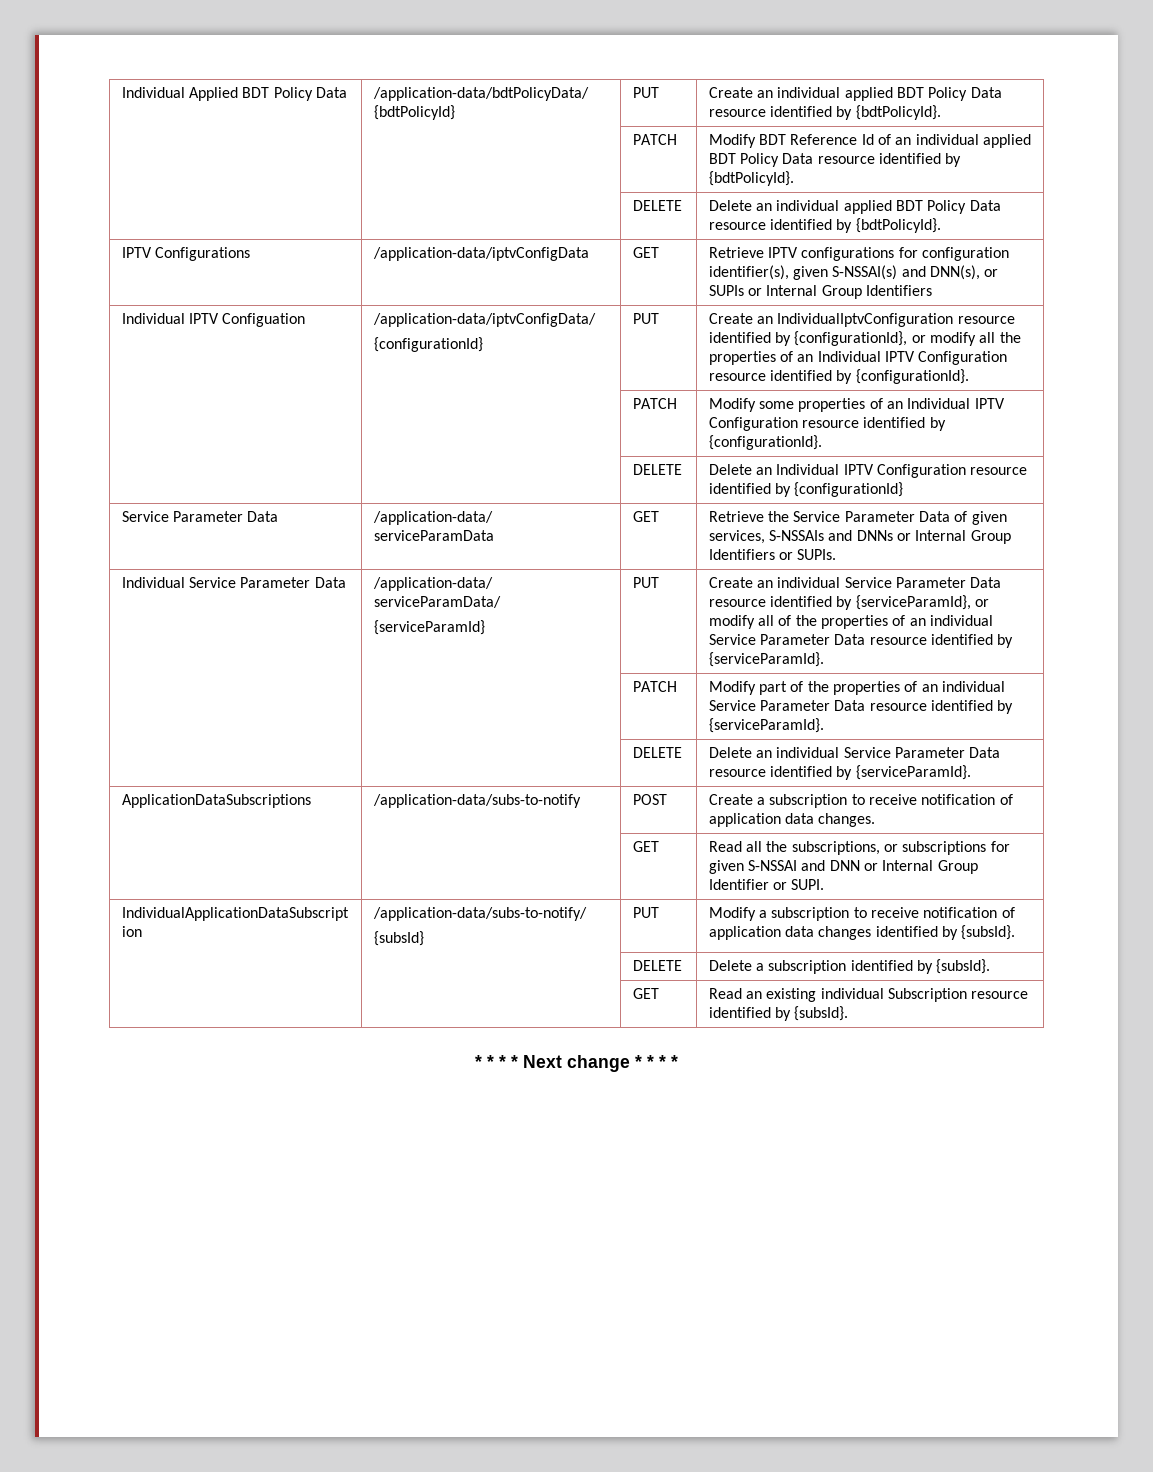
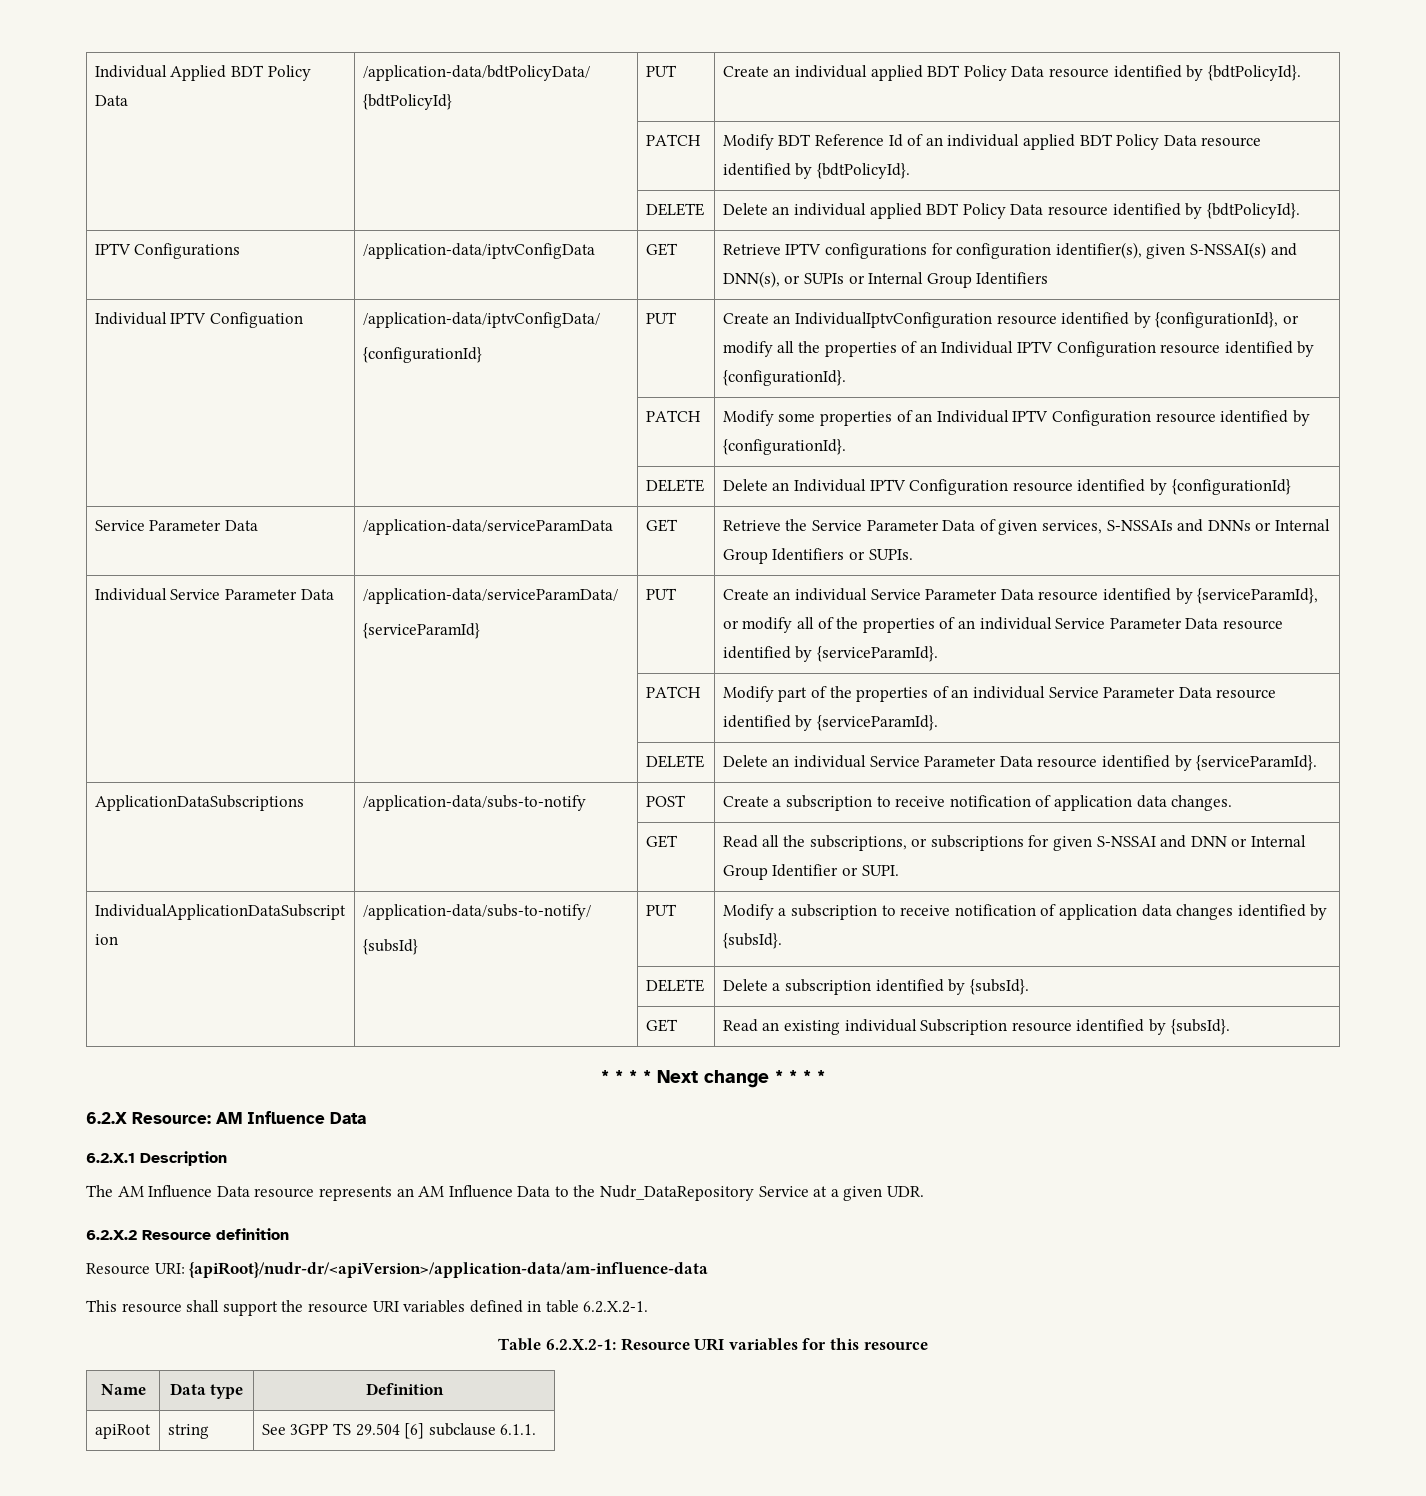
(678, 1061) none -> [86,1111,366,1124] [86,1151,227,1166] [86,1185,925,1201] [86,1228,289,1240] [86,1262,709,1278] [86,1300,649,1316] [498,1338,928,1351] [100,1384,146,1395] [169,1383,244,1399] [365,1383,444,1395] [94,1424,151,1439] [167,1424,209,1439] [261,1423,537,1439] // 6.2.X Resource: AM Influence Data // 6.2.X.1 Description // The AM Influence Data resource represents an AM Influence Data to the Nudr_DataRepository Service at a given UDR. // 6.2.X.2 Resource definition // Resource URI: {apiRoot}/nudr-dr/<apiVersion>/application-data/am-influence-data // This resource shall support the resource URI variables defined in table 6.2.X.2-1. // Table 6.2.X.2-1: Resource URI variables for this resource // Name | Data type | Definition // apiRoot | string | See 3GPP TS 29.504 [6] subclause 6.1.1.

